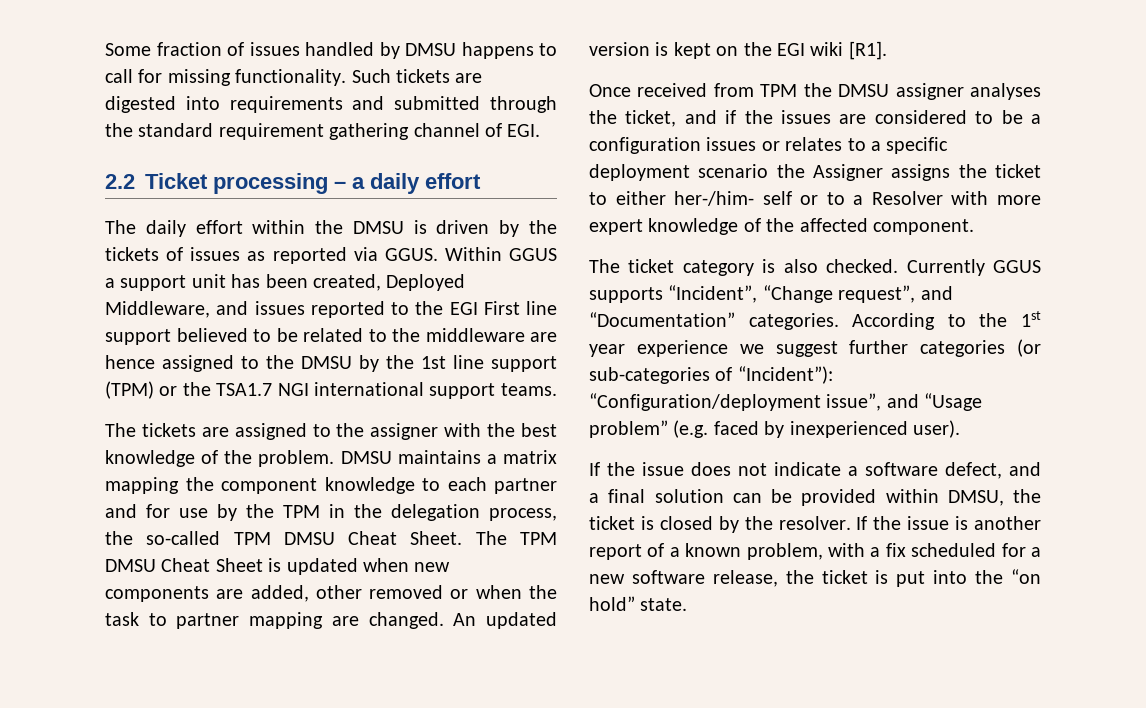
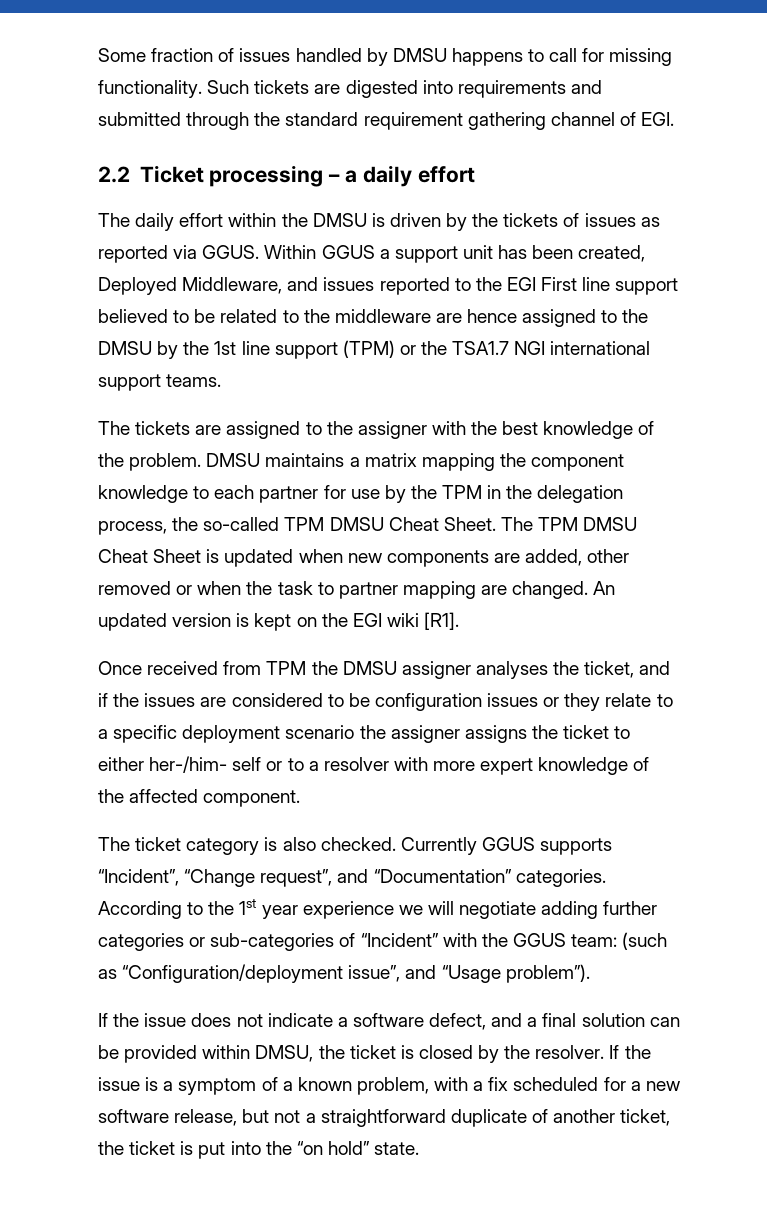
[105,504,137,518] and -> (319, 494) none
[1031,114,1041,124] a -> (370, 700) none
[785,137,843,151] relates -> [564,693,652,711] they relate
[813,164,883,181] Assigner -> [390,725,460,743] assigner
[871,191,943,205] Resolver -> [323,757,389,771] resolver
[775,341,838,357] suggest -> [427,901,599,919] will negotiate adding
[1016,339,1041,357] (or -> [189,937,206,947] or
[737,366,833,384] [589,393,983,411] [589,420,960,438] “Incident”): “Configuration/deployment issue”, and “Usage problem” (e.g. faced by inexperienced user). -> [360,932,668,950] [98,964,590,983] “Incident” with the GGUS team: (such as “Configuration/deployment issue”, and “Usage problem”).
[973,516,1041,530] [589,544,642,560] another report -> [163,1078,257,1095] a symptom
(778, 578) none -> [242,1109,671,1127] but not a straightforward duplicate of another ticket,

